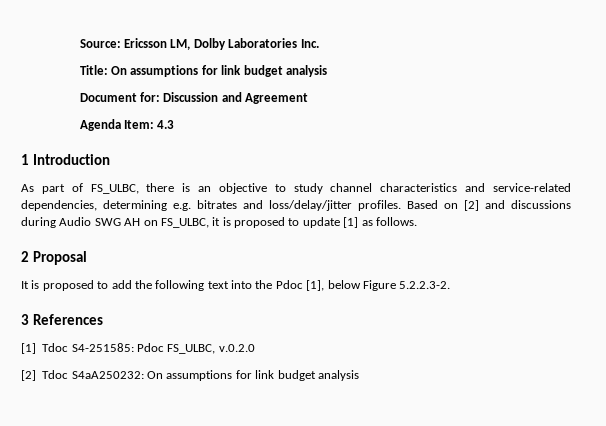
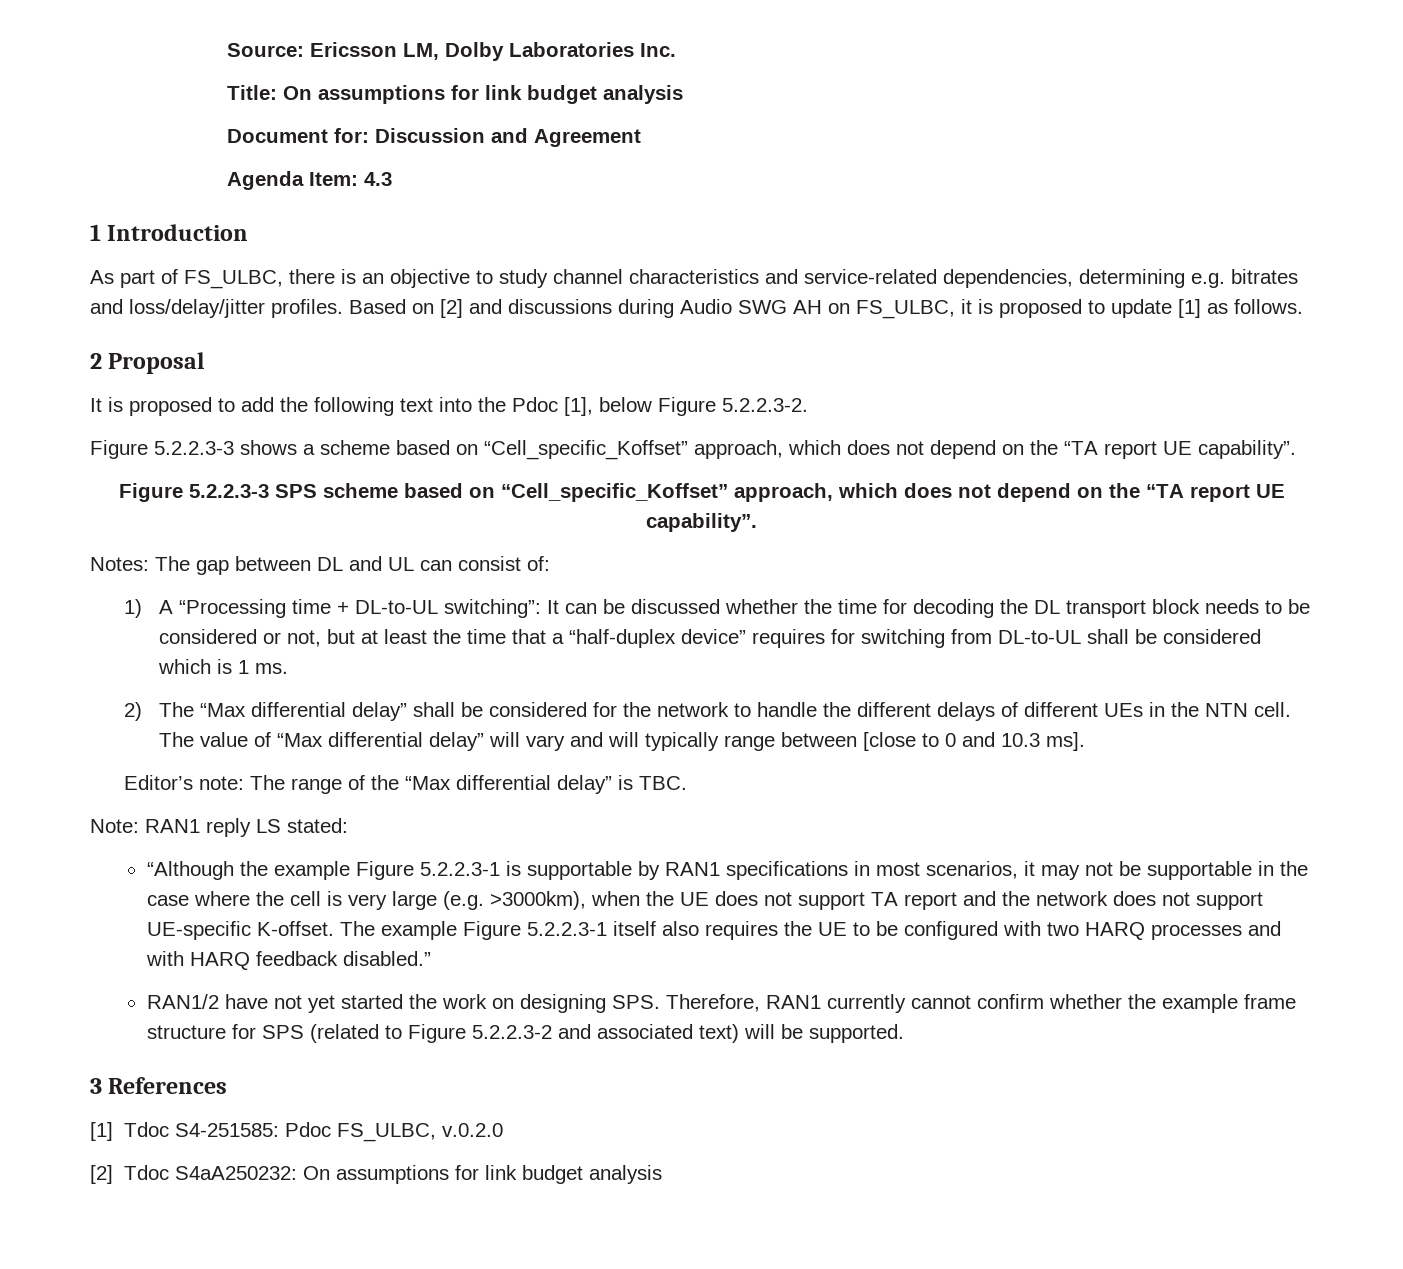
(451, 285) none -> [90,440,1296,460] [118,483,1285,502] [646,513,757,532] [90,556,550,575] [124,599,1310,618] [158,629,1261,648] [157,659,288,674] [124,702,1291,721] [158,732,1085,751] [124,775,688,794] [90,818,348,837] [146,861,1308,880] [146,891,1263,910] [146,921,1281,940] [145,951,431,970] [146,994,1296,1013] [146,1024,904,1043] // Figure 5.2.2.3-3 shows a scheme based on “Cell_specific_Koffset” approach, which does not depend on the “TA report UE capability”. // Figure 5.2.2.3-3 SPS scheme based on “Cell_specific_Koffset” approach, which does not depend on the “TA report UE capability”. // Notes: The gap between DL and UL can consist of: // 1) A “Processing time + DL-to-UL switching”: It can be discussed whether the time for decoding the DL transport block needs to be considered or not, but at least the time that a “half-duplex device” requires for switching from DL-to-UL shall be considered which is 1 ms. // 2) The “Max differential delay” shall be considered for the network to handle the different delays of different UEs in the NTN cell. The value of “Max differential delay” will vary and will typically range between [close to 0 and 10.3 ms]. // Editor’s note: The range of the “Max differential delay” is TBC. // Note: RAN1 reply LS stated: // “Although the example Figure 5.2.2.3-1 is supportable by RAN1 specifications in most scenarios, it may not be supportable in the case where the cell is very large (e.g. >3000km), when the UE does not support TA report and the network does not support UE-specific K-offset. The example Figure 5.2.2.3-1 itself also requires the UE to be configured with two HARQ processes and with HARQ feedback disabled.” // RAN1/2 have not yet started the work on designing SPS. Therefore, RAN1 currently cannot confirm whether the example frame structure for SPS (related to Figure 5.2.2.3-2 and associated text) will be supported.

